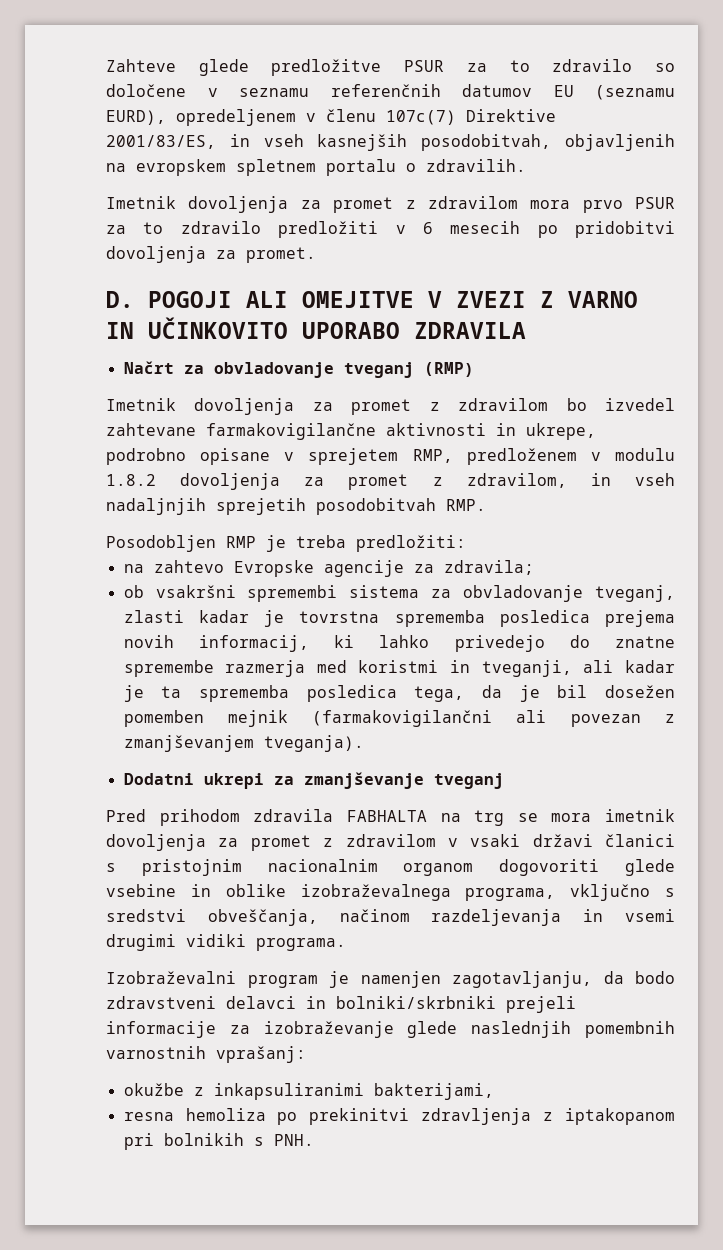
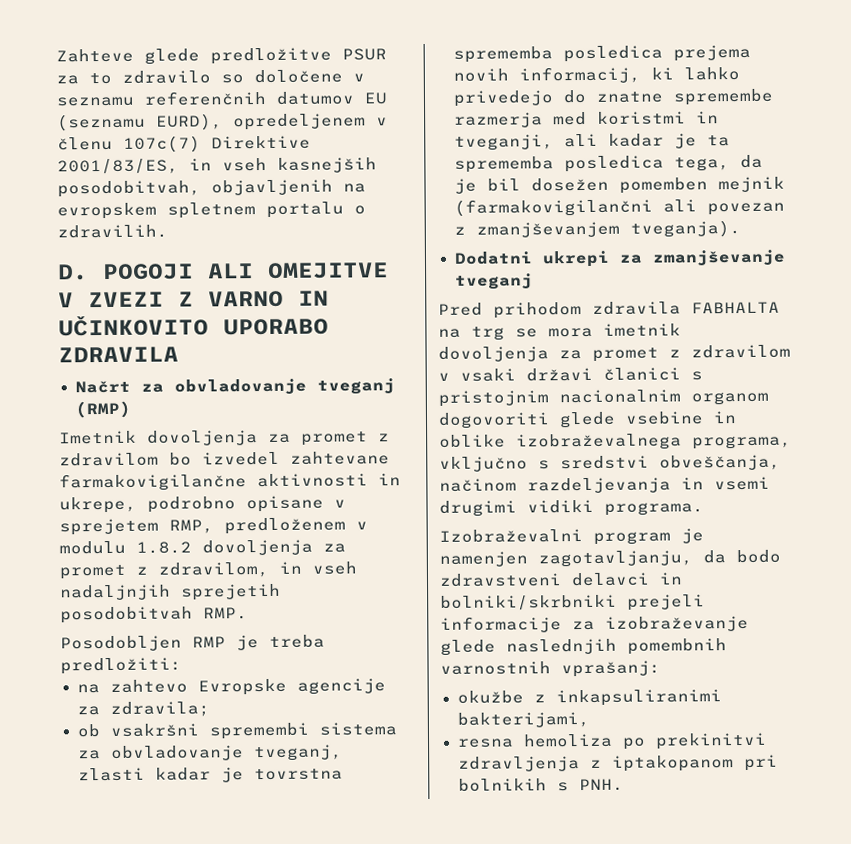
[106,196,675,213] [106,221,675,238] [106,246,316,263] // Imetnik dovoljenja za promet z zdravilom mora prvo PSUR za to zdravilo predložiti v 6 mesecih po pridobitvi dovoljenja za promet. -> (168, 231) none

